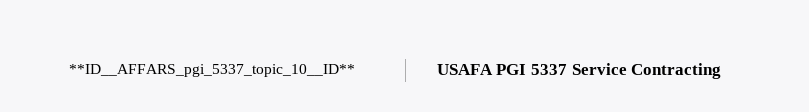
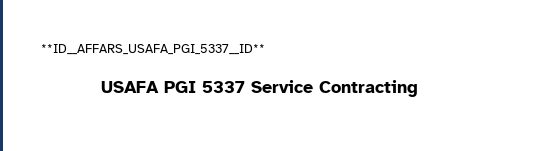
[69,64,355,77] **ID__AFFARS_pgi_5337_topic_10__ID** -> [41,44,265,55] **ID__AFFARS_USAFA_PGI_5337__ID**

